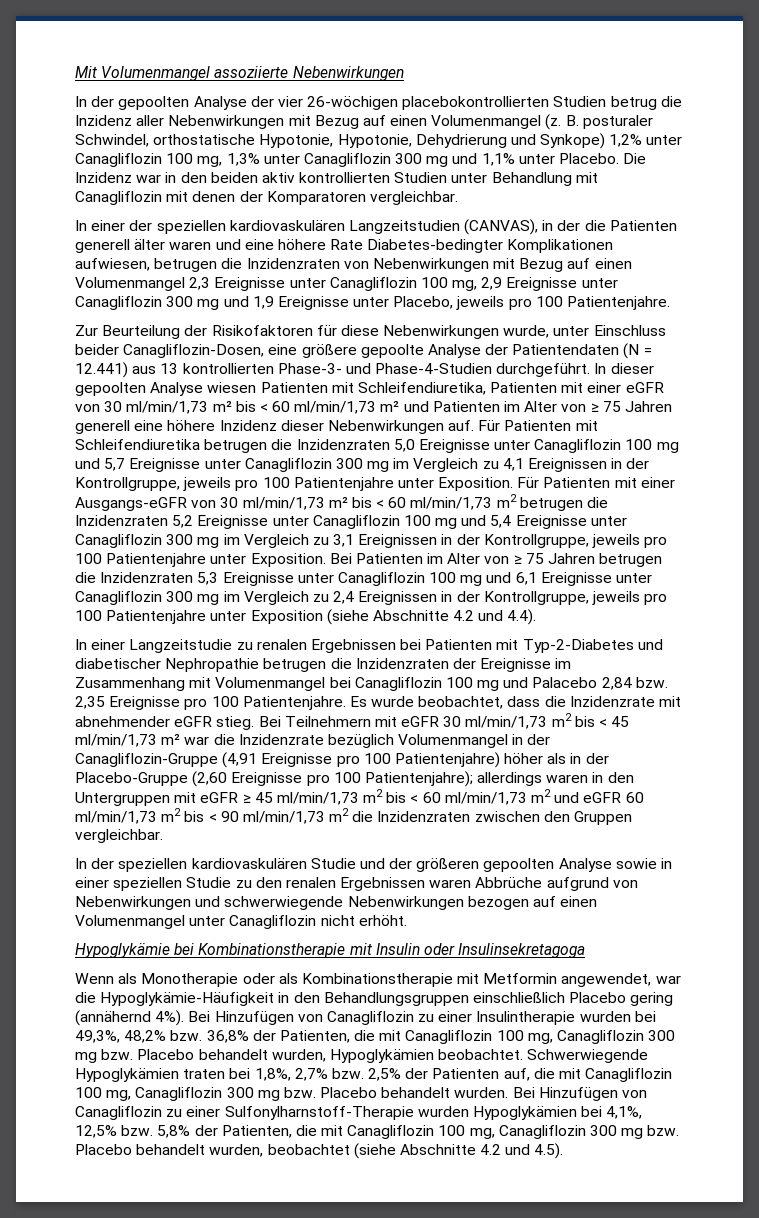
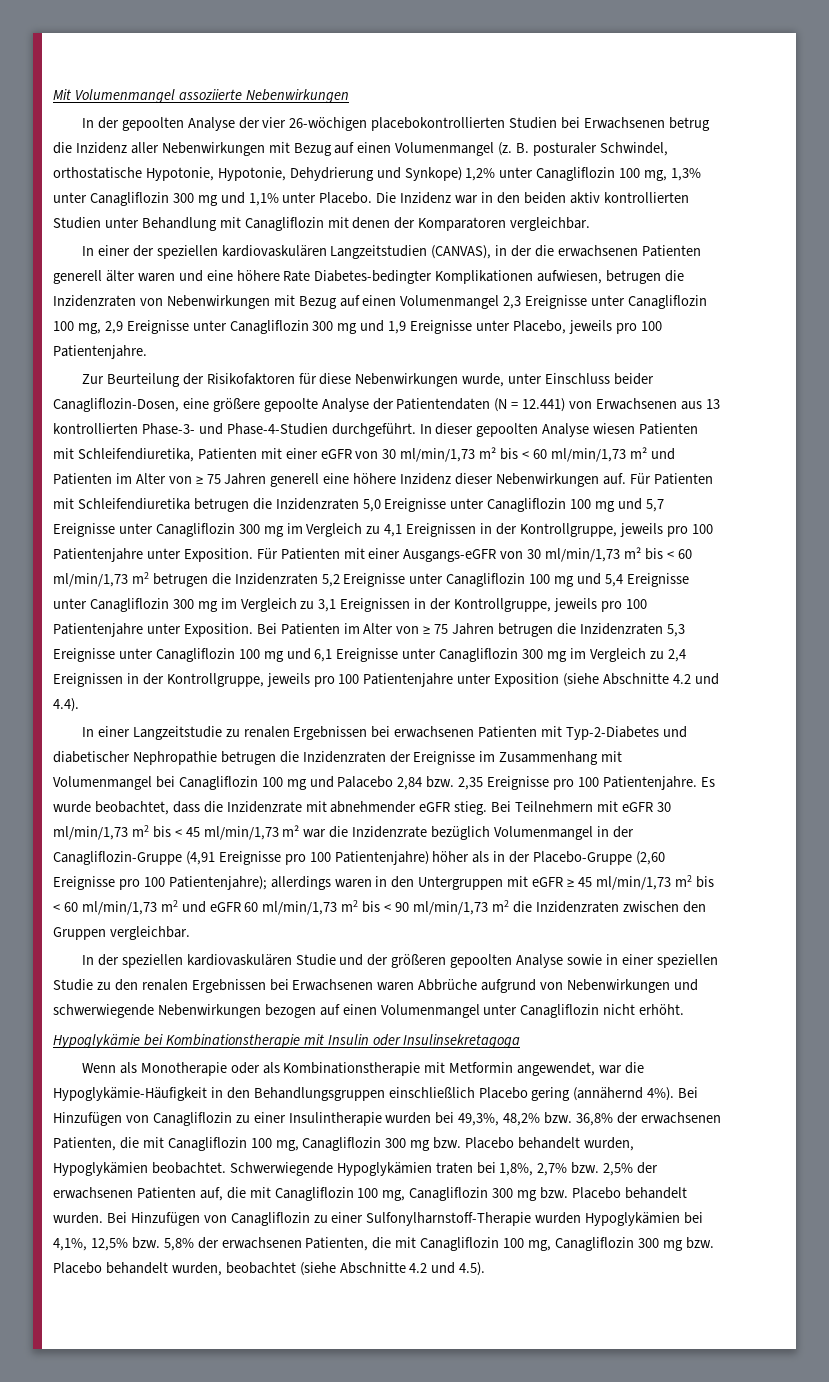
(607, 101) none -> [561,117,666,129] bei Erwachsenen
(606, 225) none -> [558,245,639,257] erwachsenen
(128, 370) none -> [569,398,678,410] von Erwachsenen
(422, 644) none -> [394,726,475,738] erwachsenen
(426, 884) none -> [269,979,374,991] bei Erwachsenen
(276, 1035) none -> [640,1112,721,1124] erwachsenen
(429, 1073) none -> [53,1187,133,1199] erwachsenen
(218, 1130) none -> [221,1237,302,1249] erwachsenen

